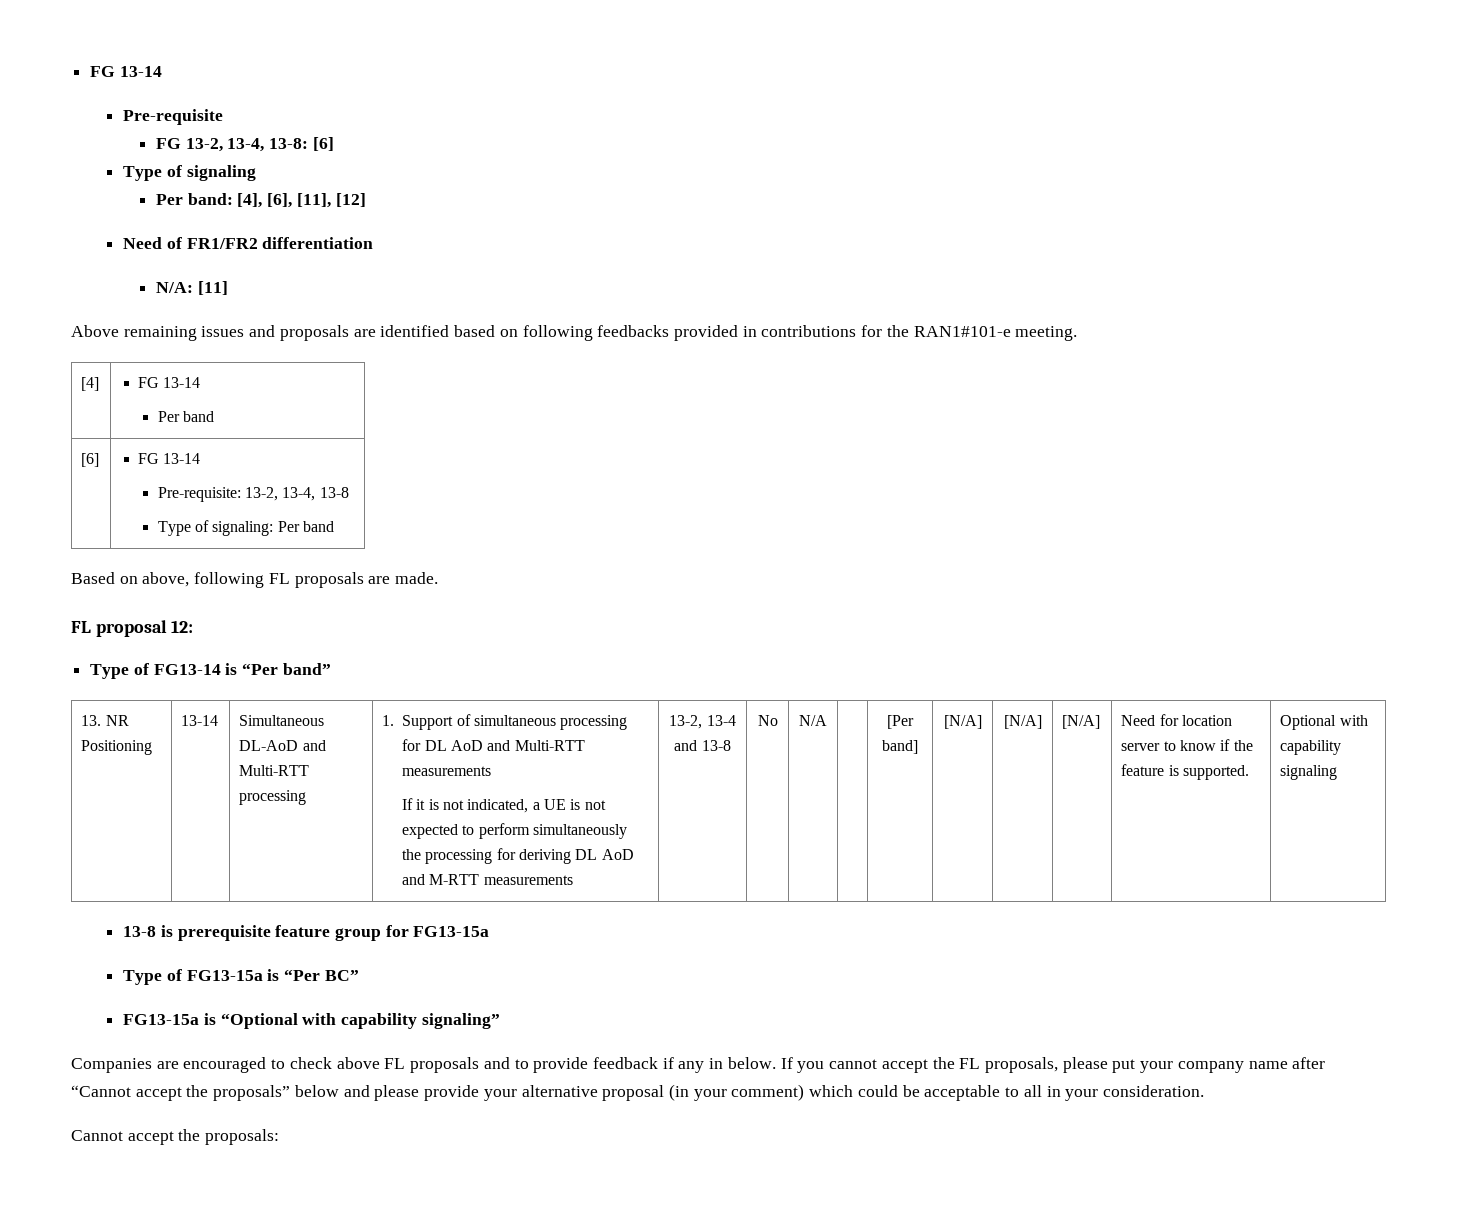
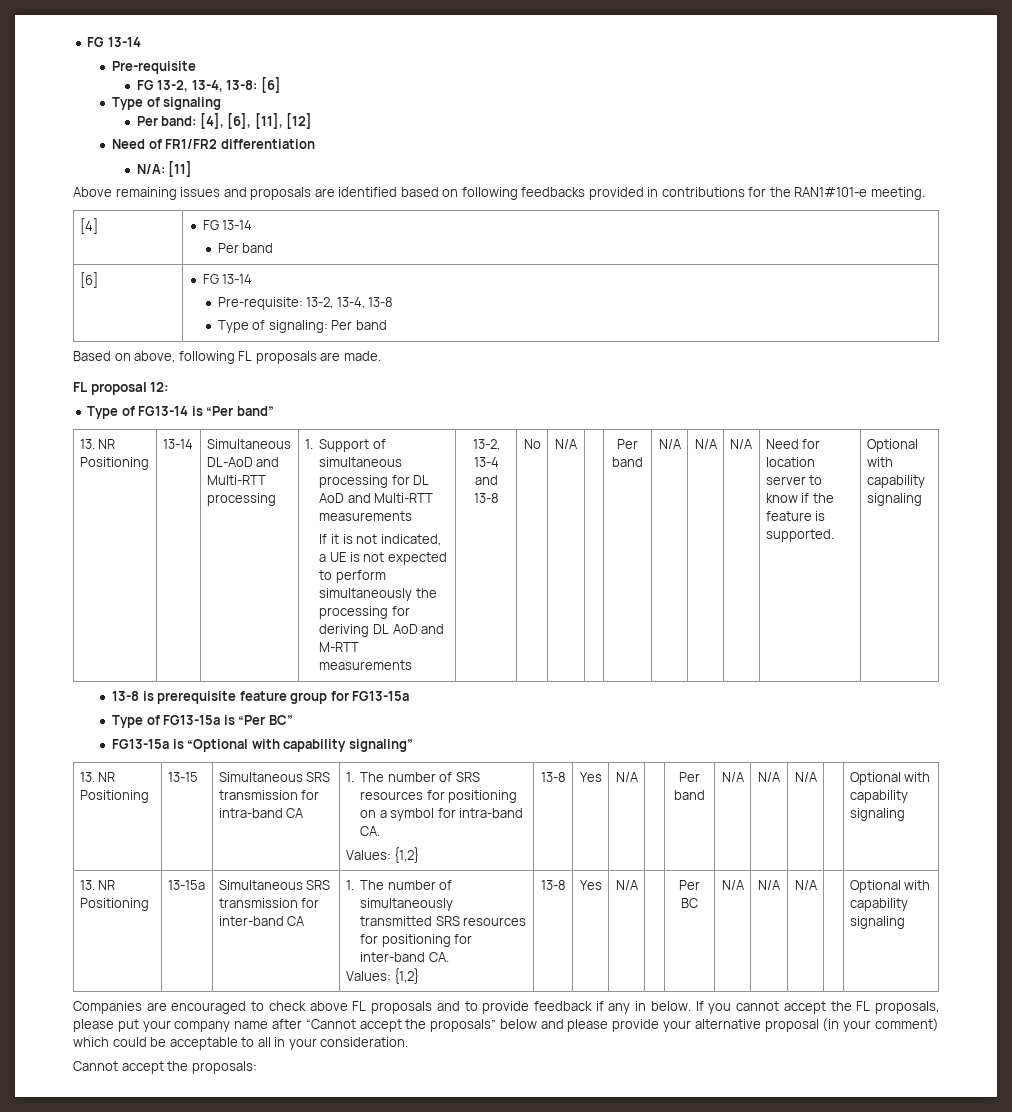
[887,715,914,729] [882,740,918,754] [943,715,982,729] [1003,715,1042,729] [1062,715,1101,729] [Per band] | [N/A] | [N/A] | [N/A] -> [617,439,638,449] [612,457,643,467] [658,439,681,449] [694,439,717,449] [729,439,752,449] Per band | N/A | N/A | N/A
(500, 1021) none -> [79,772,116,782] [79,790,149,803] [167,772,198,782] [218,772,331,782] [218,790,320,800] [218,808,304,818] [345,772,480,782] [360,790,518,803] [360,808,524,821] [360,826,381,836] [345,847,420,863] [540,772,566,782] [579,772,602,782] [615,772,638,782] [679,772,700,782] [674,790,705,800] [721,772,744,782] [758,772,780,782] [794,772,817,782] [849,772,931,785] [849,790,908,803] [849,808,905,821] [79,880,116,890] [79,898,149,911] [167,880,205,890] [218,880,331,890] [218,898,320,908] [218,916,305,926] [345,880,453,890] [360,898,454,911] [360,916,527,926] [360,934,473,947] [360,952,449,962] [345,968,420,984] [540,880,566,890] [579,880,602,890] [615,880,638,890] [679,880,700,890] [681,898,698,908] [721,880,744,890] [758,880,780,890] [794,880,817,890] [849,880,931,893] [849,898,908,911] [849,916,905,929] // 13. NR Positioning | 13-15 | Simultaneous SRS transmission for intra-band CA | 1. The number of SRS resources for positioning on a symbol for intra-band CA. // Values: {1,2} | 13-8 | Yes | N/A | | Per band | N/A | N/A | N/A | | Optional with capability signaling // 13. NR Positioning | 13-15a | Simultaneous SRS transmission for inter-band CA | 1. The number of simultaneously transmitted SRS resources for positioning for inter-band CA. // Values: {1,2} | 13-8 | Yes | N/A | | Per BC | N/A | N/A | N/A | | Optional with capability signaling

